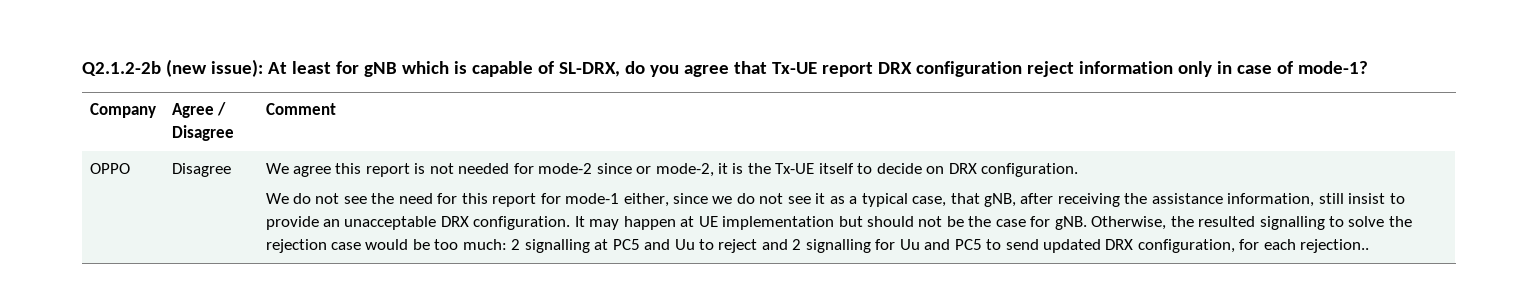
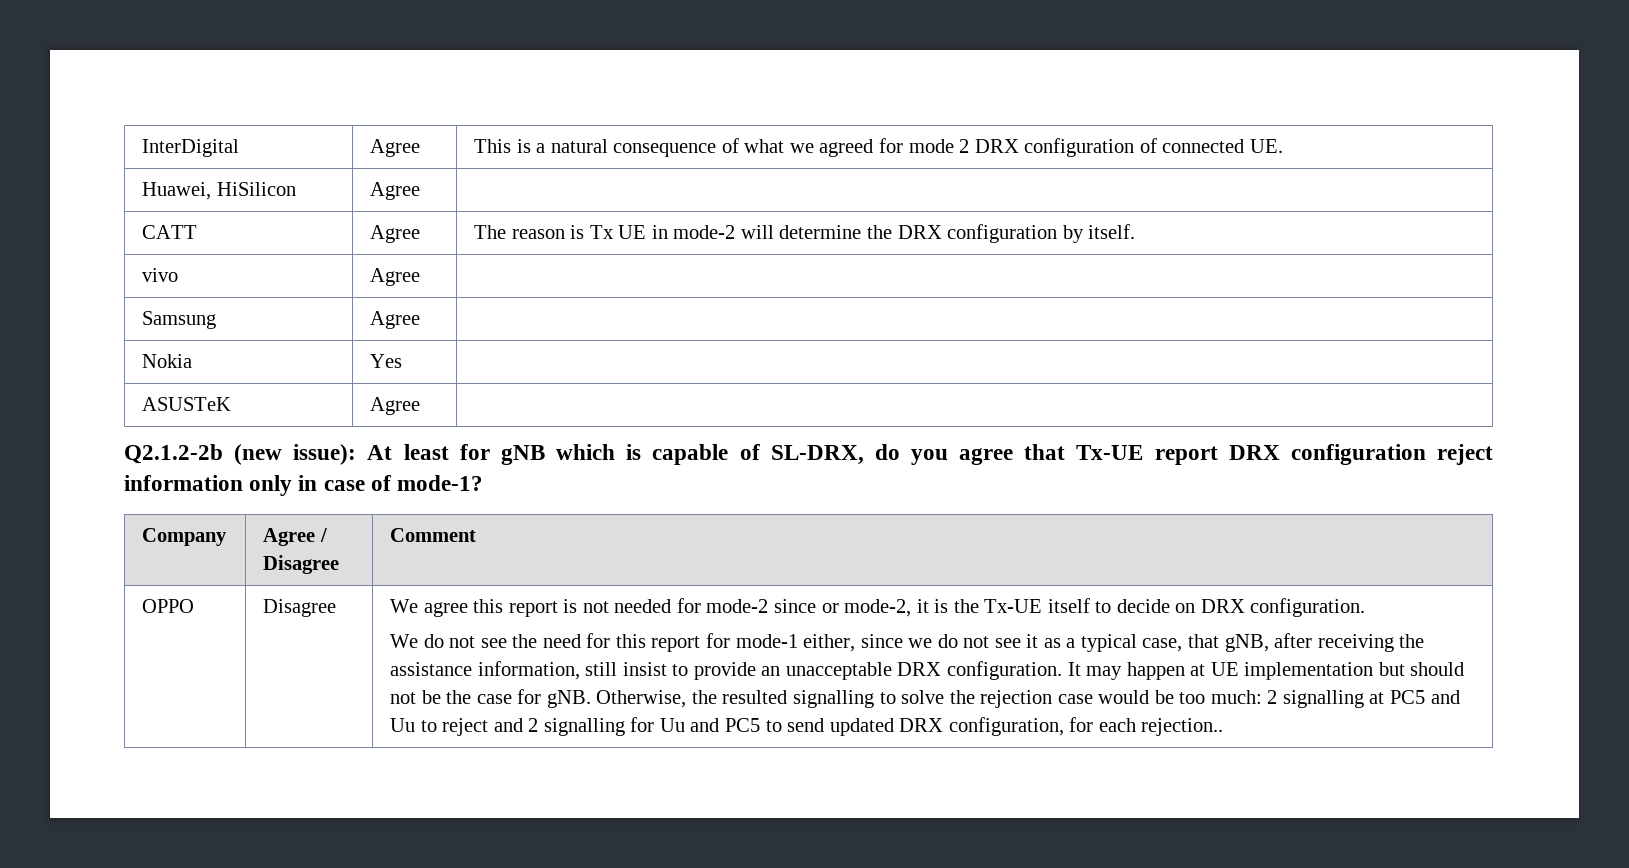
(82, 68) none -> [142,139,240,157] [370,139,421,157] [474,138,1283,157] [142,182,296,200] [370,182,421,200] [142,225,198,239] [370,225,421,243] [474,224,1136,243] [142,268,179,282] [370,268,421,286] [142,311,217,329] [370,311,421,329] [142,354,193,368] [370,354,403,368] [142,397,232,411] [370,397,421,415] InterDigital | Agree | This is a natural consequence of what we agreed for mode 2 DRX configuration of connected UE. // Huawei, HiSilicon | Agree | // CATT | Agree | The reason is Tx UE in mode-2 will determine the DRX configuration by itself. // vivo | Agree | // Samsung | Agree | // Nokia | Yes | // ASUSTeK | Agree | //

